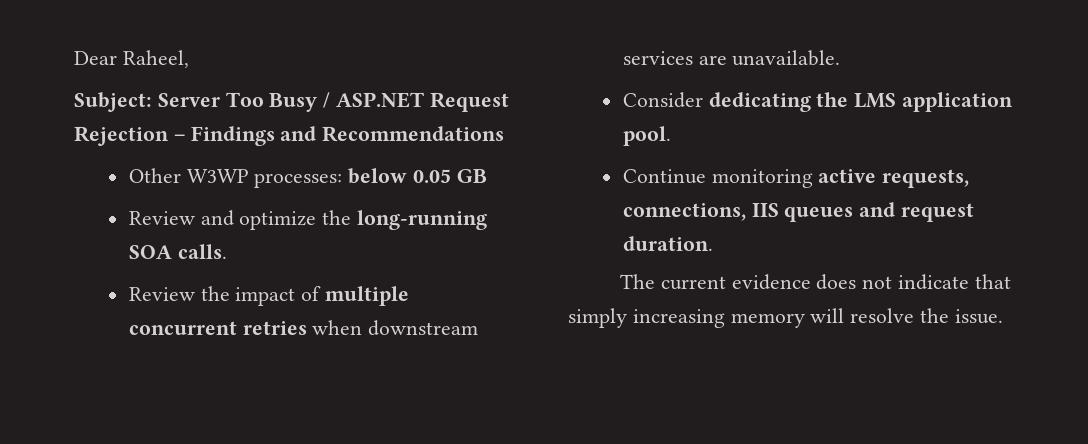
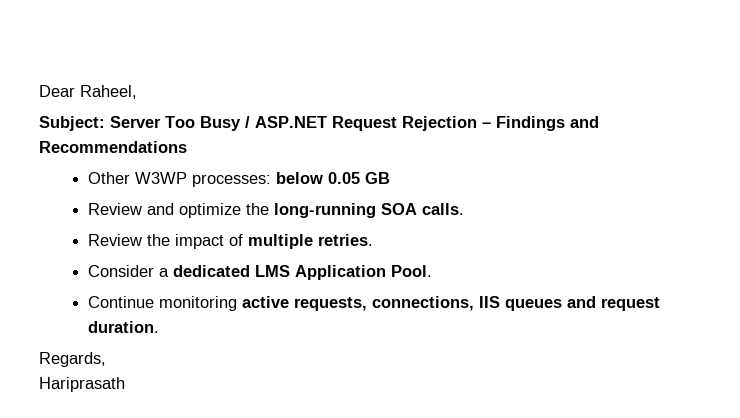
[128,320,479,336] [622,50,841,66] [622,92,1013,112] [622,126,671,146] concurrent retries when downstream services are unavailable. // Consider dedicating the LMS application pool. -> [317,234,373,246] [87,265,432,280] retries. // Consider a dedicated LMS Application Pool.
[619,274,1011,290] [568,308,1003,328] The current evidence does not indicate that simply increasing memory will resolve the issue. -> [39,352,106,367] [39,377,125,392] Regards, // Hariprasath

